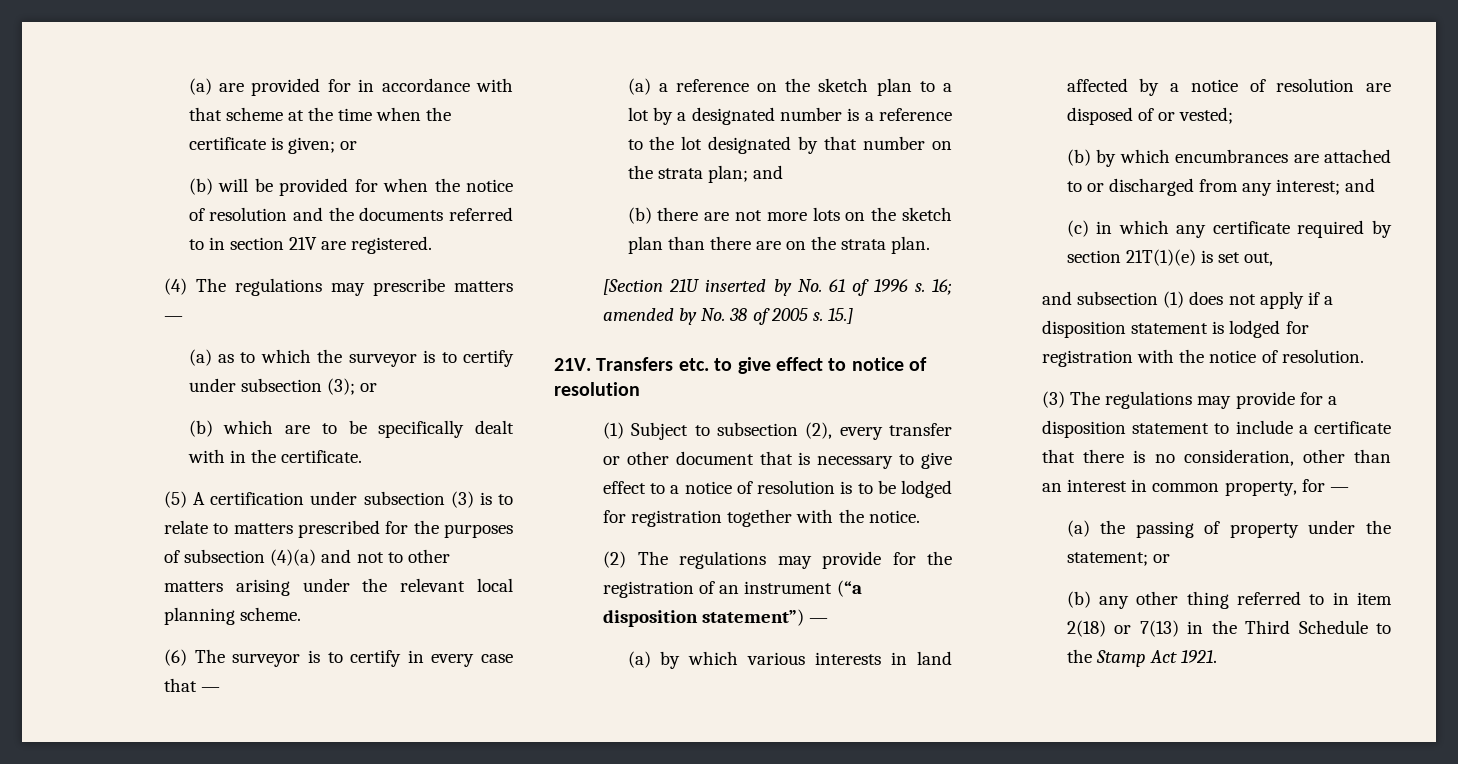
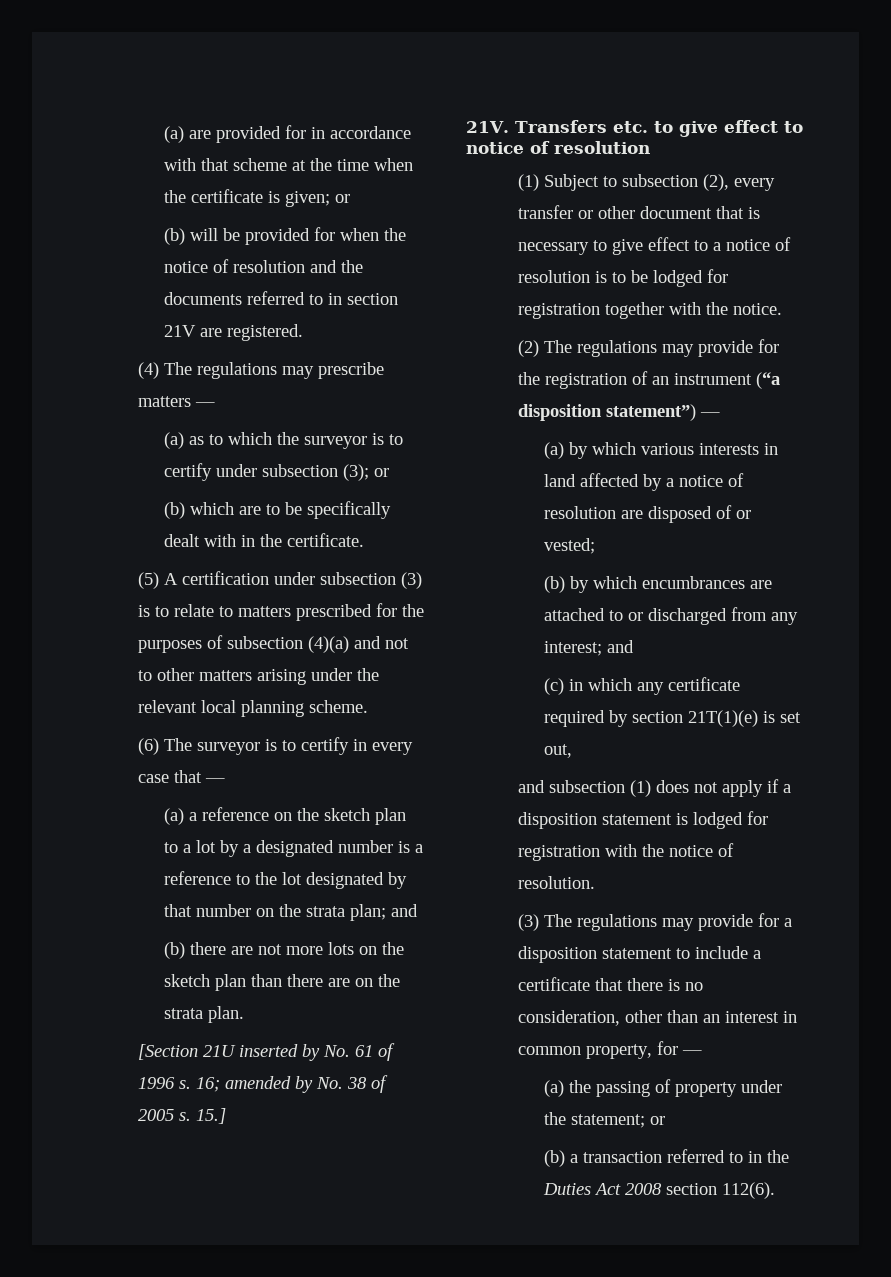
[1098,591,1392,609] [1066,620,1391,637] [1066,649,1217,667] any other thing referred to in item 2(18) or 7(13) in the Third Schedule to the Stamp Act 1921. -> [570,1149,790,1163] [543,1182,776,1199] a transaction referred to in the Duties Act 2008 section 112(6).

